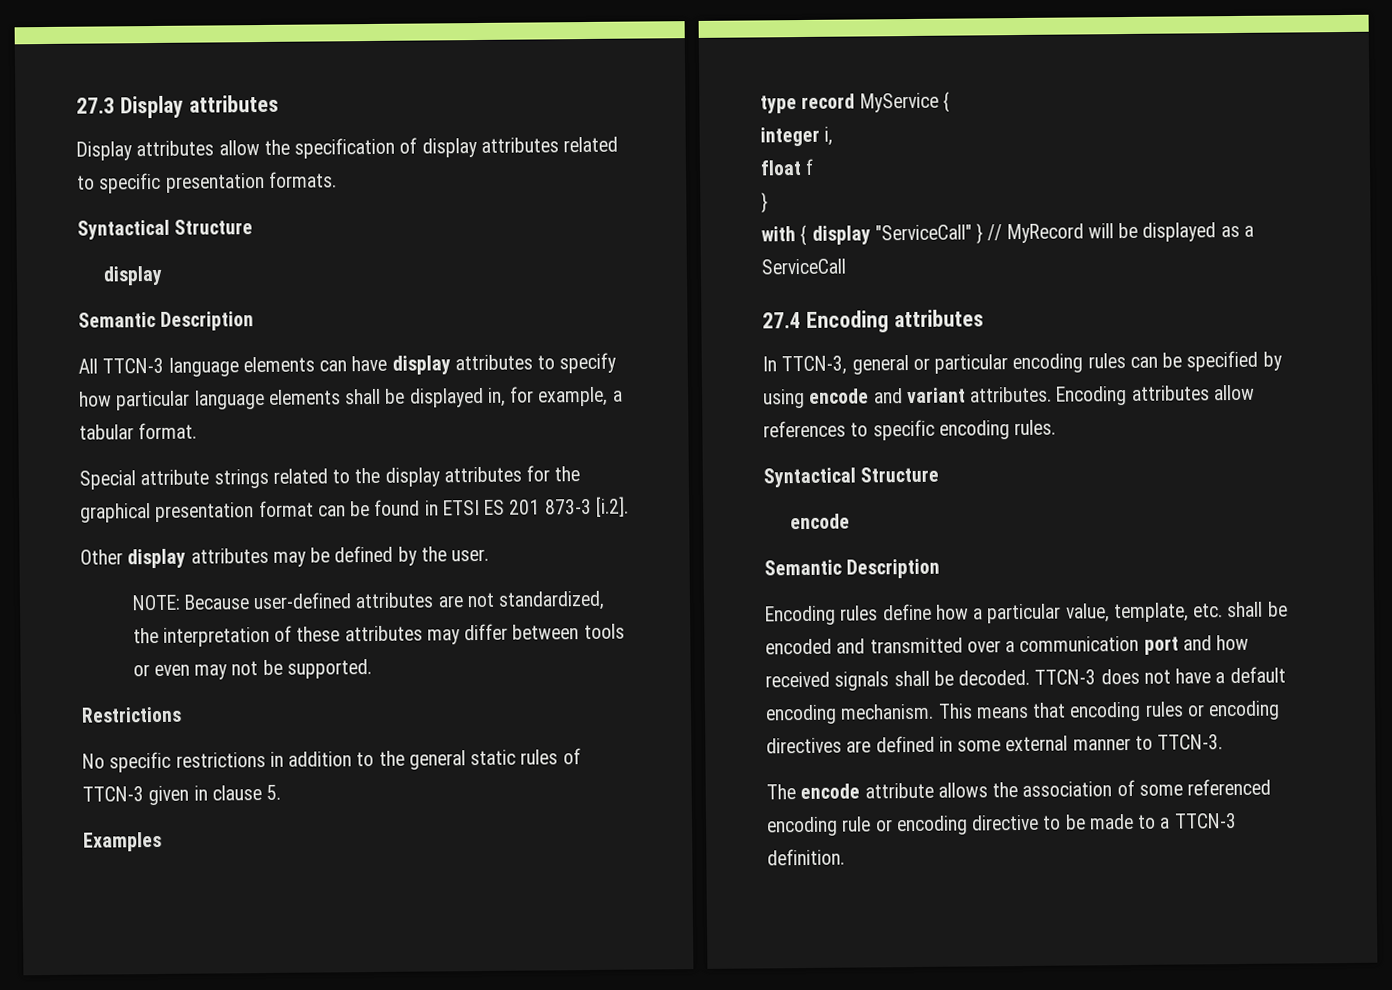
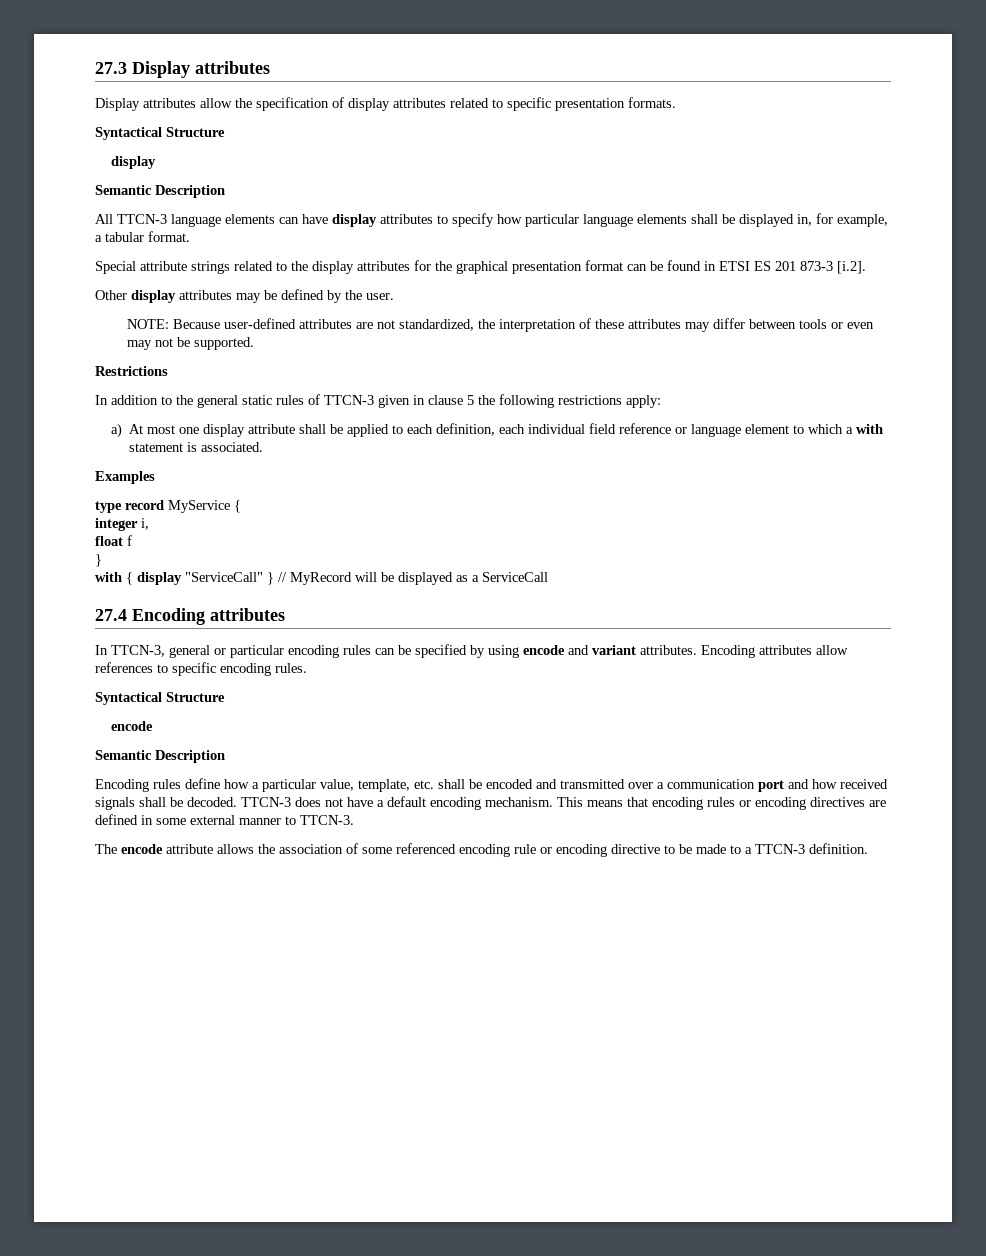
[82,751,284,773] No specific restrictions in -> [95,395,108,405] In
[266,784,282,800] 5. -> [467,394,661,408] [111,423,884,438] [129,442,264,452] 5 the following restrictions apply: // a) At most one display attribute shall be applied to each definition, each individual field reference or language element to which a with statement is associated.

